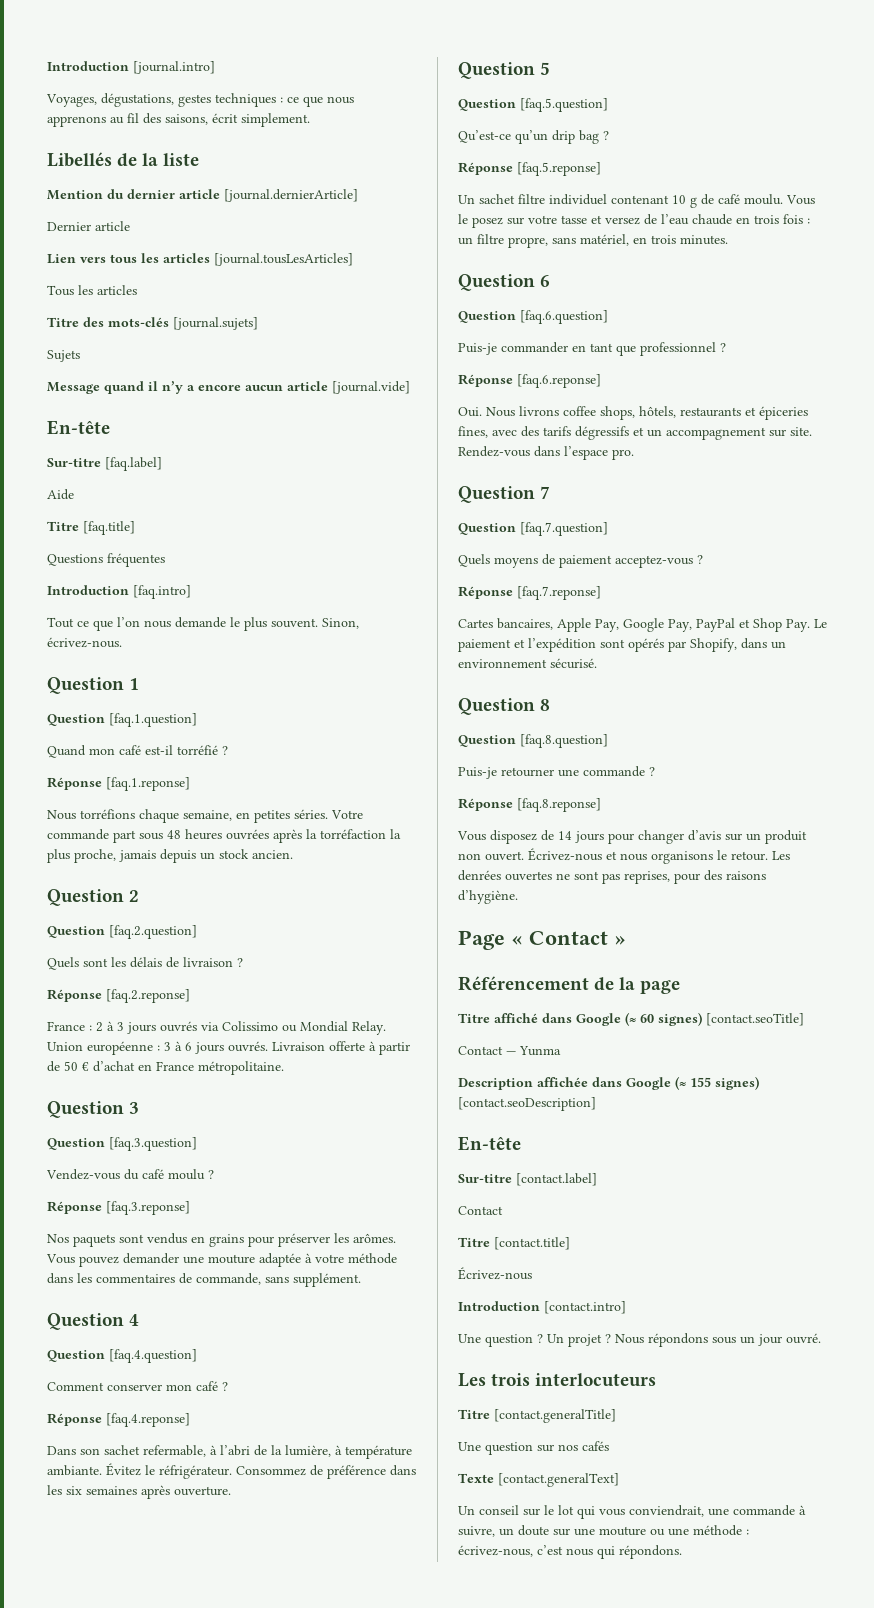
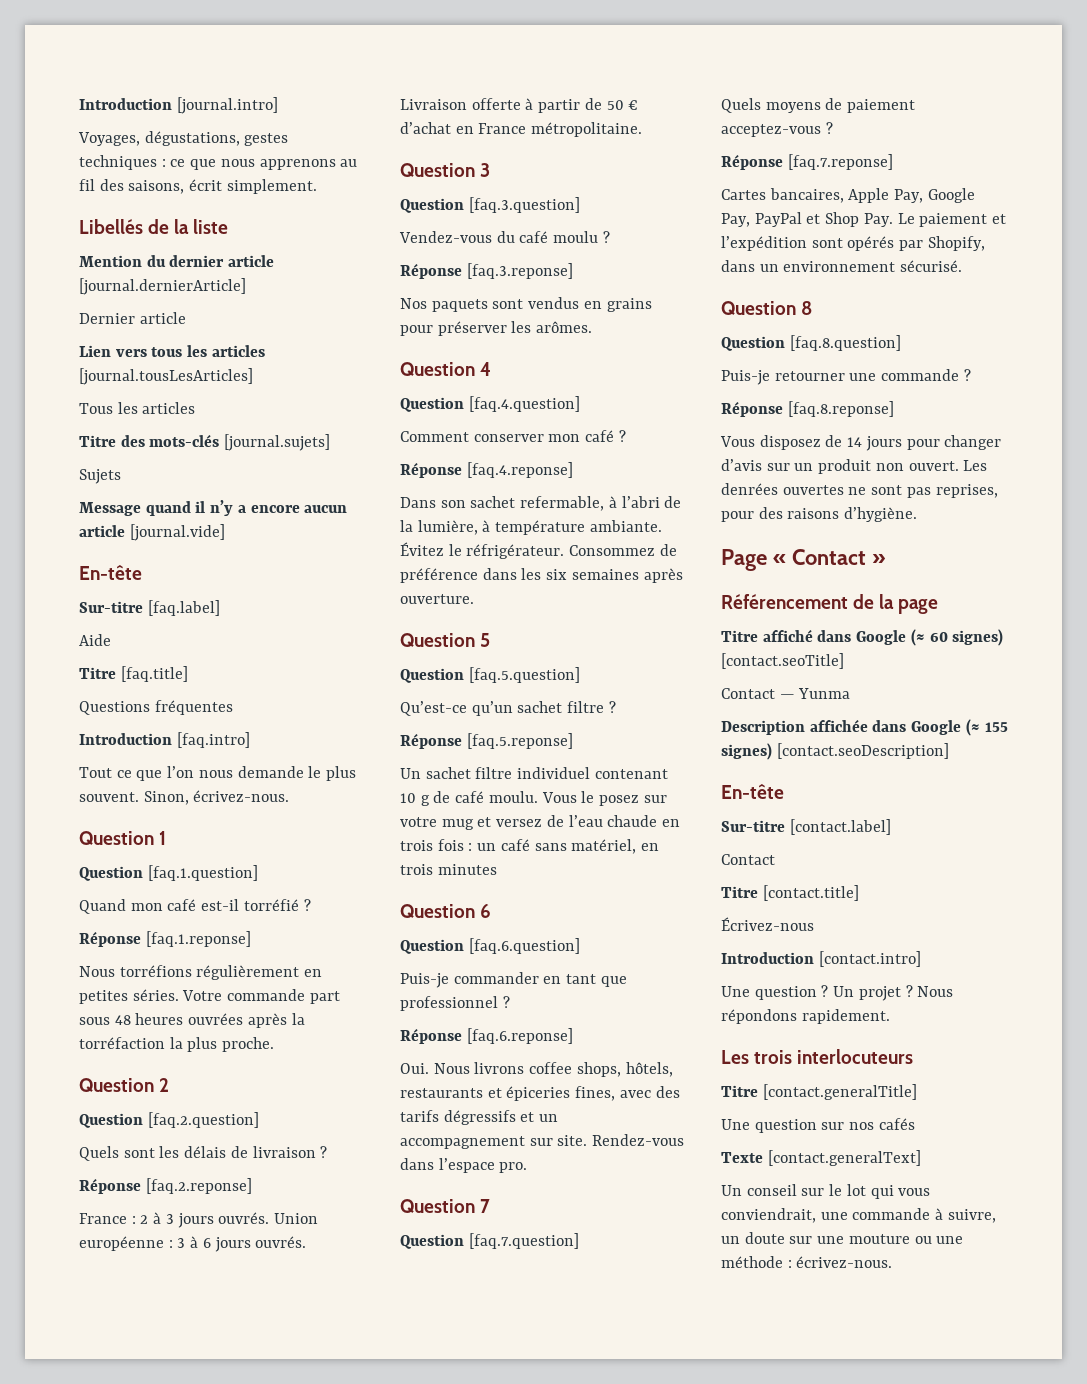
[139,809,232,823] chaque semaine, -> [196,965,300,980] régulièrement
[74,849,293,863] proche, jamais depuis un stock ancien. -> [222,1037,275,1052] proche.
[160,1021,386,1035] ouvrés via Colissimo ou Mondial Relay. -> [218,1212,270,1224] ouvrés.
[46,1253,397,1267] [47,1273,361,1287] Vous pouvez demander une mouture adaptée à votre méthode dans les commentaires de commande, sans supplément. -> (593, 327) none
[552,130,599,144] drip bag -> [517,701,605,713] sachet filtre
[561,215,587,224] tasse -> [441,819,474,830] mug
[477,234,548,248] filtre propre, -> [500,839,530,851] café
[680,235,728,245] minutes. -> [437,864,497,875] minutes
[528,848,768,864] Écrivez-nous et nous organisons le retour. -> (959, 466) none
[712,1333,821,1346] sous un jour ouvré. -> [801,1009,890,1024] rapidement.
[458,1545,682,1559] écrivez-nous, c’est nous qui répondons. -> [796,1256,893,1268] écrivez-nous.

